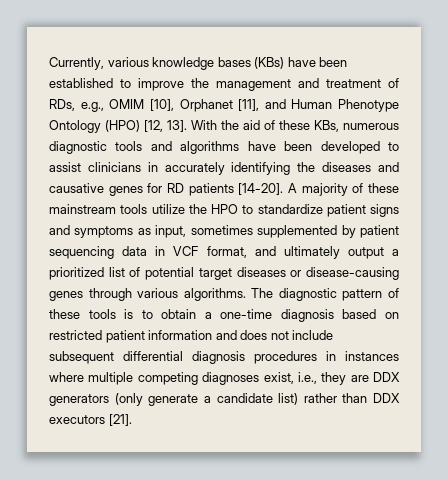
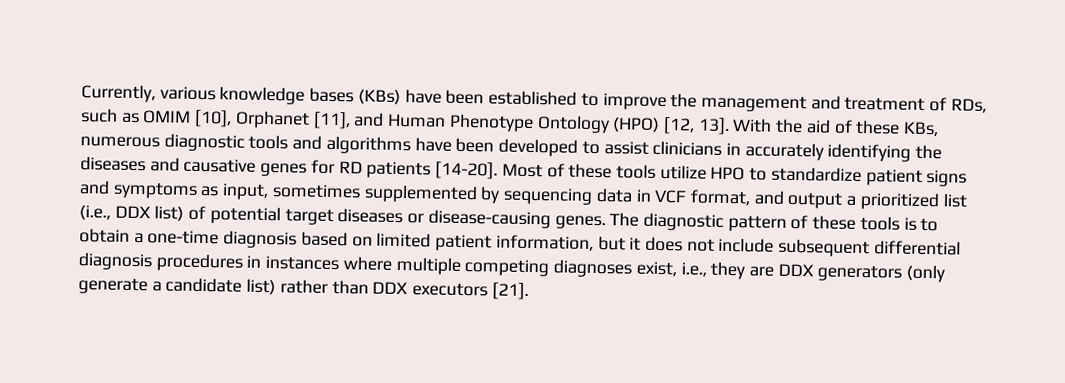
[80,102,104,112] e.g., -> [81,108,140,124] such as
[288,183,399,196] [49,204,116,214] A majority of these mainstream -> [501,163,613,179] Most of these
[188,204,207,214] the -> (707, 172) none
[360,225,399,238] patient -> (501, 195) none
[283,246,340,259] ultimately -> (785, 197) none
(125, 272) none -> [79,205,185,222] (i.e., DDX list)
[49,288,246,301] genes through various algorithms. -> [554,215,606,230] genes.
[49,330,237,343] restricted patient information and -> [376,232,642,252] limited patient information, but it

